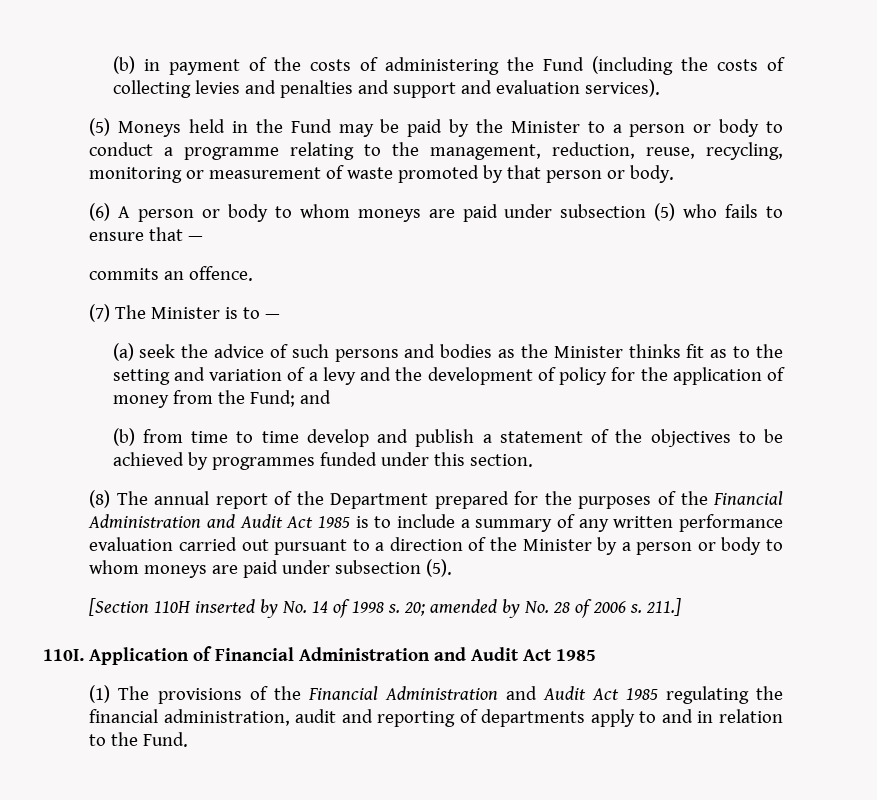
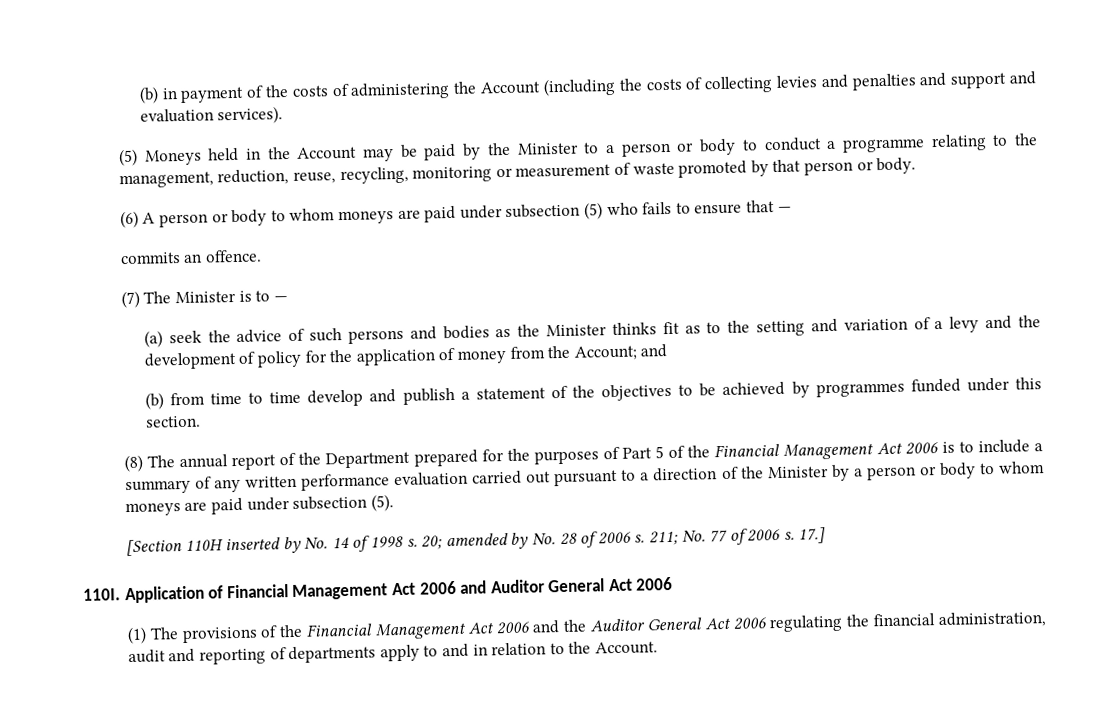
[542,57,584,71] Fund -> [480,81,542,95] Account
[290,119,332,133] Fund -> [297,146,358,160] Account
[249,390,295,407] Fund; -> [573,345,637,361] Account;
[680,491,783,505] [88,514,351,528] the Financial Administration and Audit Act 1985 -> [621,442,939,460] Part 5 of the Financial Management Act 2006
[646,598,682,616] [43,646,596,665] 211.] // 110I. Application of Financial Administration and Audit Act 1985 -> [648,527,827,546] [83,576,674,604] 211; No. 77 of 2006 s. 17.] // 110I. Application of Financial Management Act 2006 and Auditor General Act 2006
[384,686,658,700] Administration and Audit Act 1985 -> [374,617,767,640] Management Act 2006 and the Auditor General Act 2006
[143,732,189,747] Fund. -> [594,641,658,655] Account.

